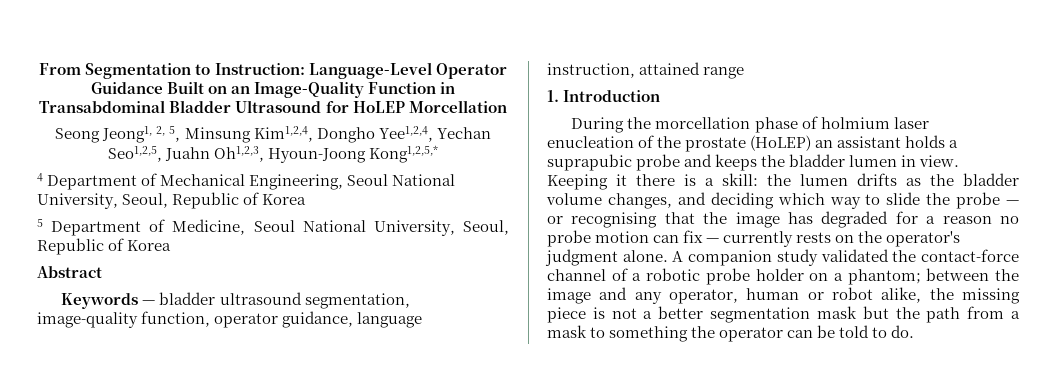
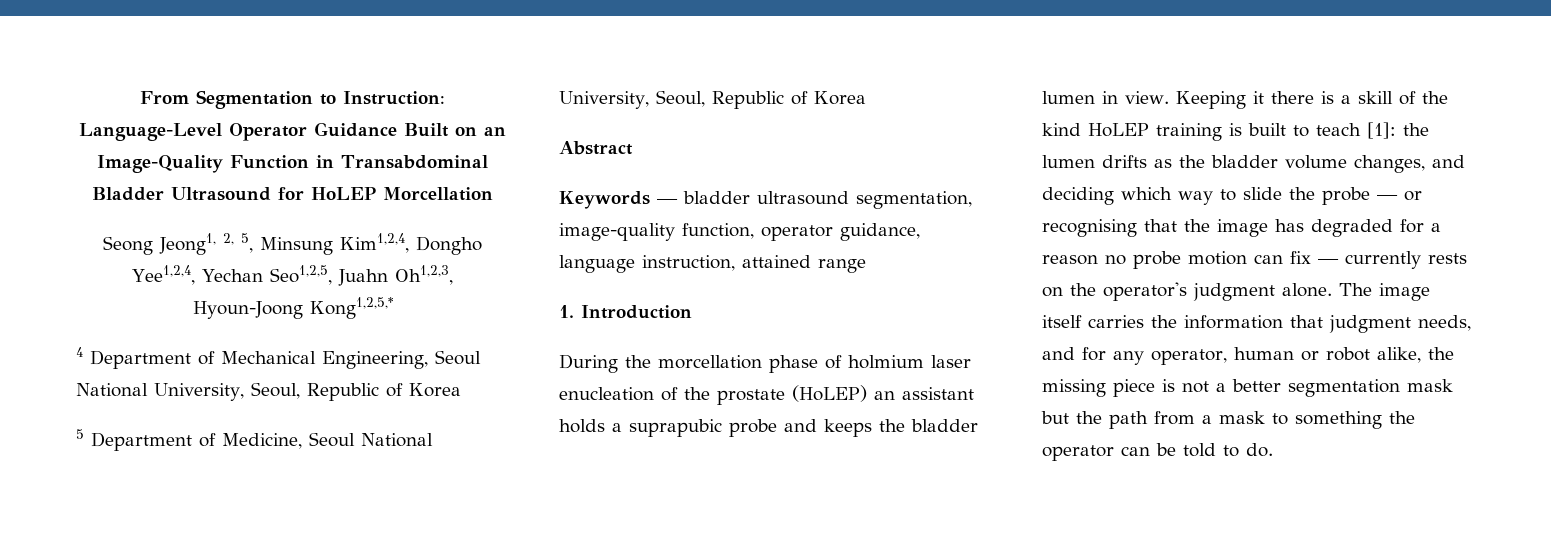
[722,173,758,186] skill: -> [1357,91,1448,105] [1042,122,1396,141] skill of the kind HoLEP training is built to teach [1]:
[672,249,1019,266] [547,268,1019,285] [547,287,628,304] A companion study validated the contact-force channel of a robotic probe holder on a phantom; between the image and -> [1339,283,1430,301] [1042,315,1471,333] [1042,347,1106,361] The image itself carries the information that judgment needs, and for

